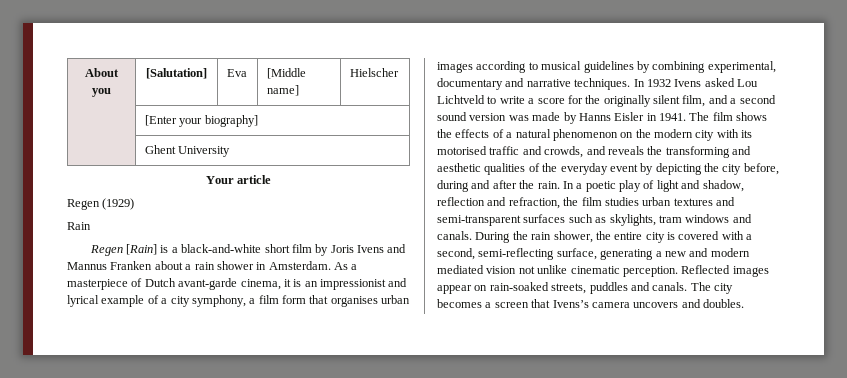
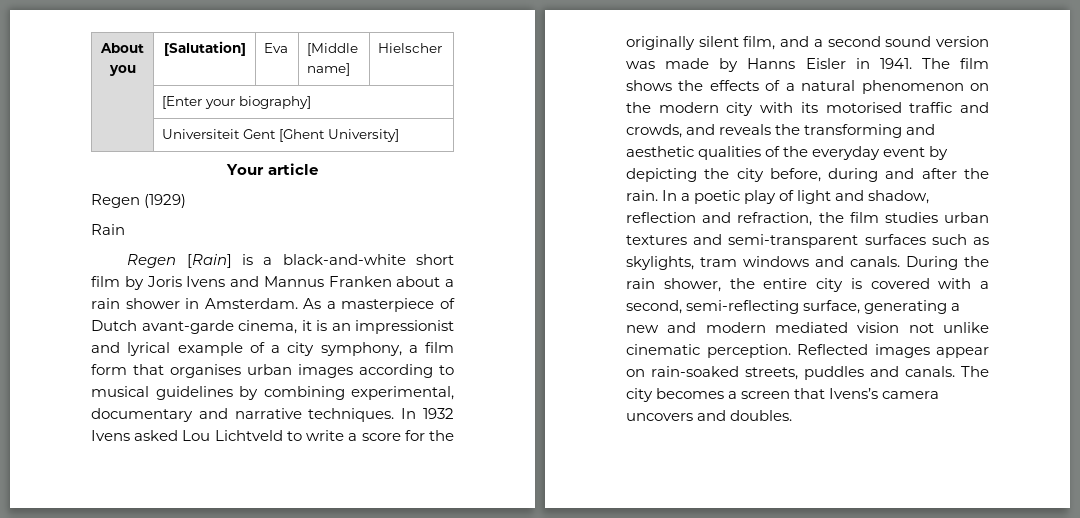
[144,145,231,157] Ghent University -> [162,129,400,142] Universiteit Gent [Ghent University]

